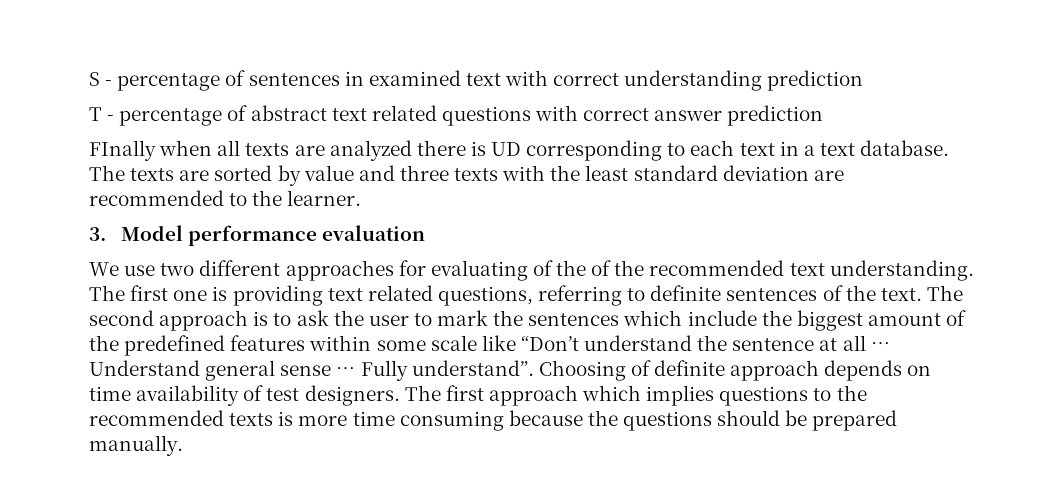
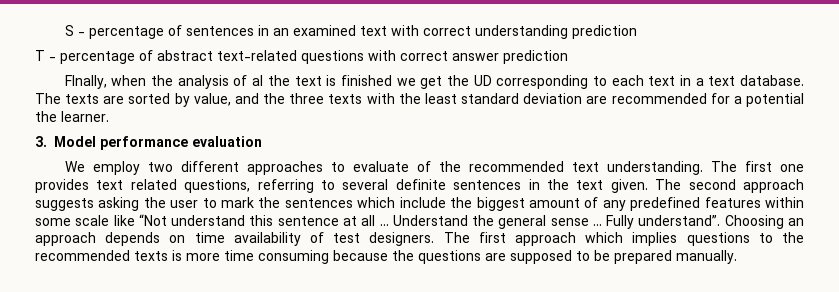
(364, 78) none -> [272,28,289,36] an
[331,105,437,121] text related -> [217,50,297,61] text-related
[89,140,486,161] FInally when all texts are analyzed there is -> [64,75,469,89] FInally, when the analysis of al the text is finished we get the
[303,165,395,181] value and -> [193,93,286,106] value, and the
[229,193,248,206] to -> [710,93,804,107] for a potential
[124,265,156,276] use -> [92,161,140,175] employ
[398,260,587,281] for evaluating of the -> [330,161,409,172] to evaluate
[212,285,323,306] is providing -> [35,179,89,193] provides
(646, 294) none -> [342,179,389,190] several
[822,285,963,301] [89,310,329,331] of the text. The second approach is to ask -> [528,179,804,193] [35,197,140,211] in the text given. The second approach suggests asking
[89,335,119,351] the -> [602,200,626,211] any
[520,335,728,351] “Don’t understand the -> [138,214,274,226] “Not understand this
(200, 368) none -> [472,215,495,226] the
[630,360,726,376] of definite -> [788,218,805,226] an
[717,410,781,426] should -> [485,250,590,264] are supposed to

